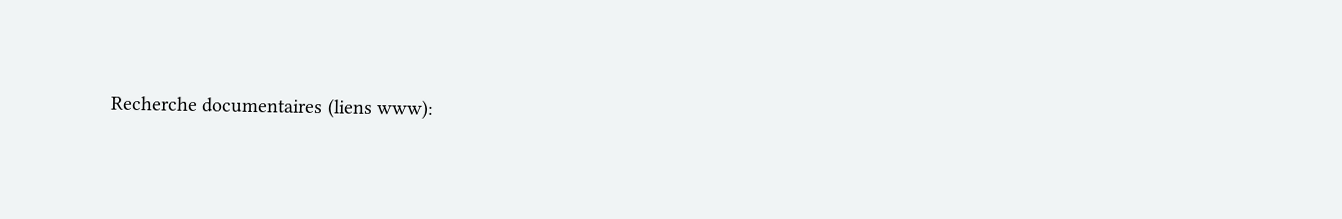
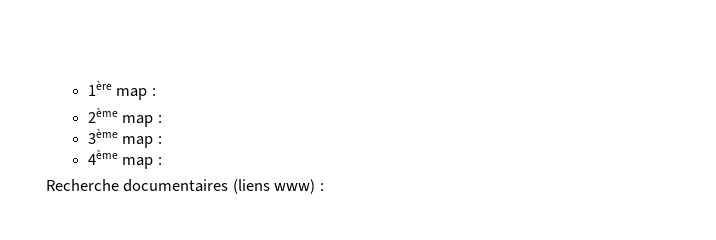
(110, 103) none -> [87,81,156,100] [87,108,162,127] [87,129,162,148] [87,150,162,169] 1ère map : // 2ème map : // 3ème map : // 4ème map : //
[376,99,435,121] www): -> [274,179,324,194] www) :

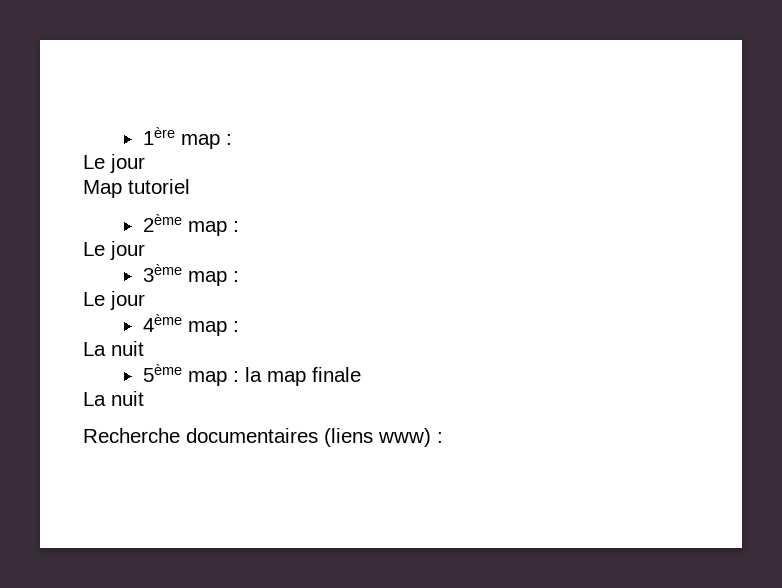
(156, 92) none -> [83,154,145,173] [83,179,190,198] // Le jour // Map tutoriel
(162, 119) none -> [83,241,145,260] // Le jour
(162, 140) none -> [83,291,145,310] // Le jour
(162, 161) none -> [83,341,144,356] [142,364,361,386] [83,391,144,406] // La nuit // 5ème map : la map finale // La nuit

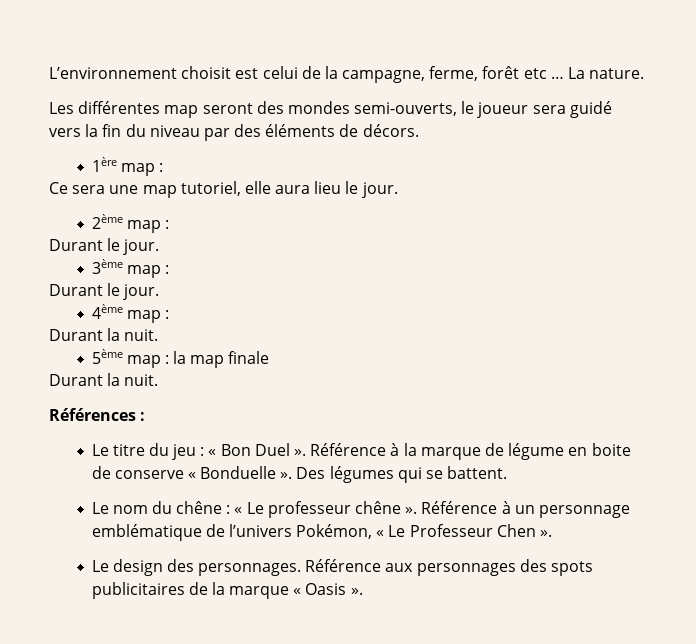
[142,127,232,149] [83,154,145,173] [83,179,190,198] 1ère map : // Le jour // Map tutoriel -> [49,66,645,83] [49,101,612,118] [49,124,419,141] [91,157,163,176] [49,181,398,198] L’environnement choisit est celui de la campagne, ferme, forêt etc … La nature. // Les différentes map seront des mondes semi-ouverts, le joueur sera guidé vers la fin du niveau par des éléments de décors. // 1ère map : // Ce sera une map tutoriel, elle aura lieu le jour.
[83,241,145,260] Le jour -> [49,238,160,255] Durant le jour.
[83,291,145,310] Le jour -> [49,283,160,300] Durant le jour.
[83,341,144,356] La nuit -> [49,328,159,341] Durant la nuit.
[83,391,144,406] [83,428,443,447] La nuit // Recherche documentaires (liens www) : -> [49,373,159,386] [49,408,146,421] [91,443,631,460] [91,466,508,483] [91,501,630,518] [91,524,553,541] [91,559,594,576] [91,582,363,599] Durant la nuit. // Références : // Le titre du jeu : « Bon Duel ». Référence à la marque de légume en boite de conserve « Bonduelle ». Des légumes qui se battent. // Le nom du chêne : « Le professeur chêne ». Référence à un personnage emblématique de l’univers Pokémon, « Le Professeur Chen ». // Le design des personnages. Référence aux personnages des spots publicitaires de la marque « Oasis ».

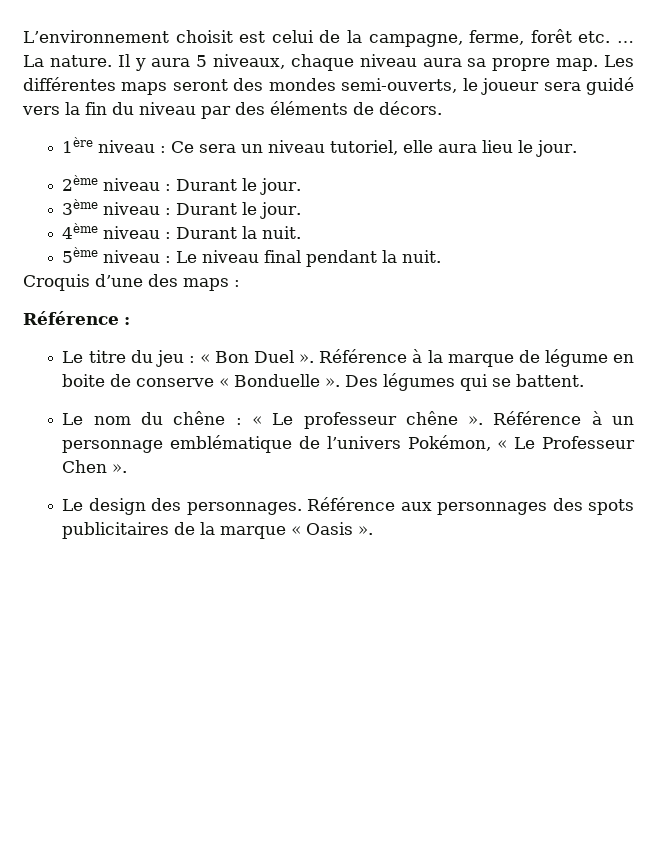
[523,68,547,79] etc -> [578,31,611,43] etc.
(645, 73) // -> [117,54,599,71] Il y aura 5 niveaux, chaque niveau aura sa propre map.
[164,105,199,118] map -> [121,82,168,95] maps
[120,163,163,176] map : // -> [98,140,167,153] niveau :
[109,185,177,198] une map -> [241,140,326,153] un niveau
[126,220,169,233] map : // -> [103,178,172,191] niveau :
[126,265,169,278] map : // -> [103,202,172,215] niveau :
[126,310,169,323] map : // -> [103,226,172,239] niveau :
[126,351,270,368] [49,373,159,386] [49,408,136,421] map : la map finale // Durant la nuit. // Références -> [103,250,442,267] [23,274,240,291] [23,311,119,325] niveau : Le niveau final pendant la nuit. // Croquis d’une des maps : // Référence

